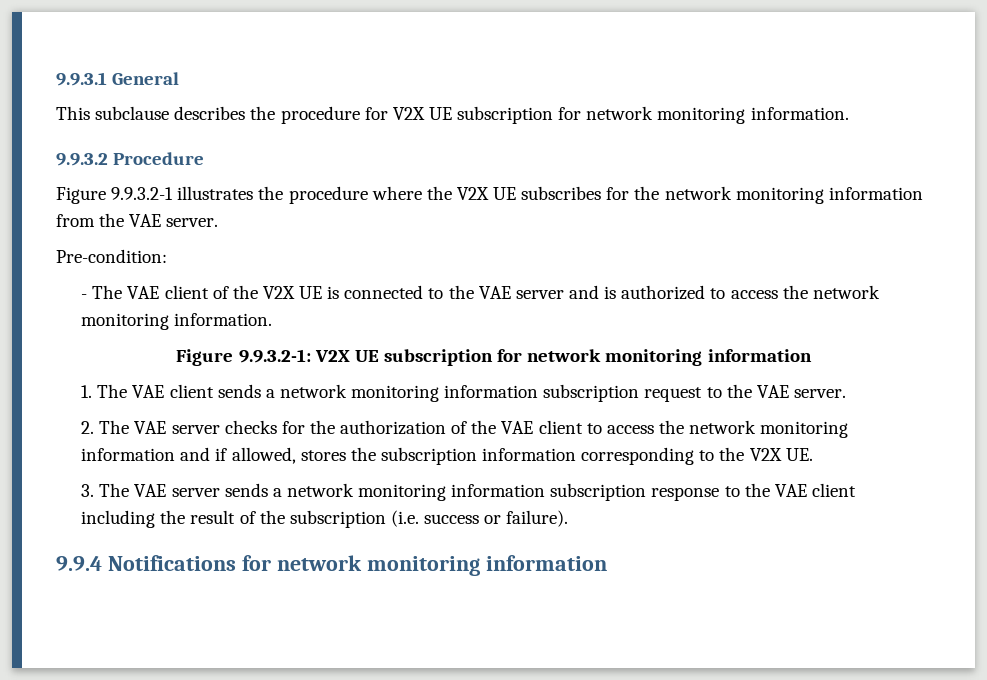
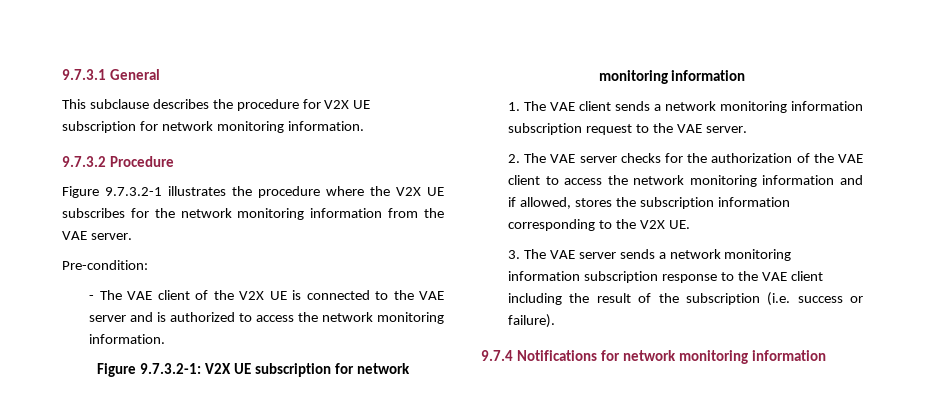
[56,72,107,86] 9.9.3.1 -> [62,69,106,80] 9.7.3.1
[56,153,108,166] 9.9.3.2 -> [62,156,106,167] 9.7.3.2
[111,187,174,200] 9.9.3.2-1 -> [105,187,162,196] 9.7.3.2-1
[238,349,311,363] 9.9.3.2-1: -> [140,363,202,374] 9.7.3.2-1:
[56,556,102,571] 9.9.4 -> [481,350,513,361] 9.7.4

